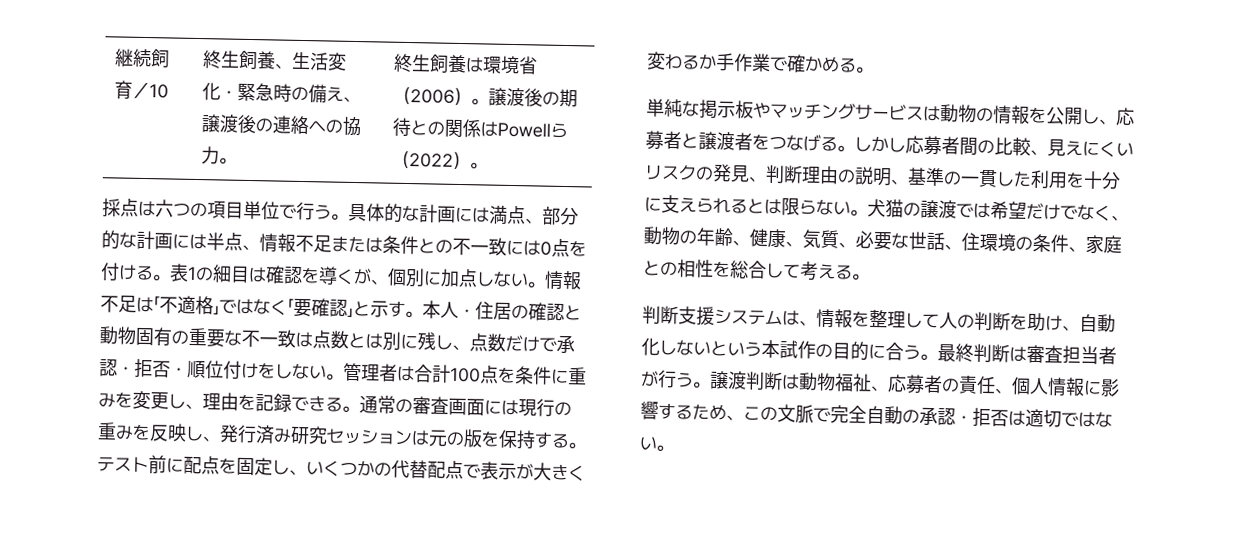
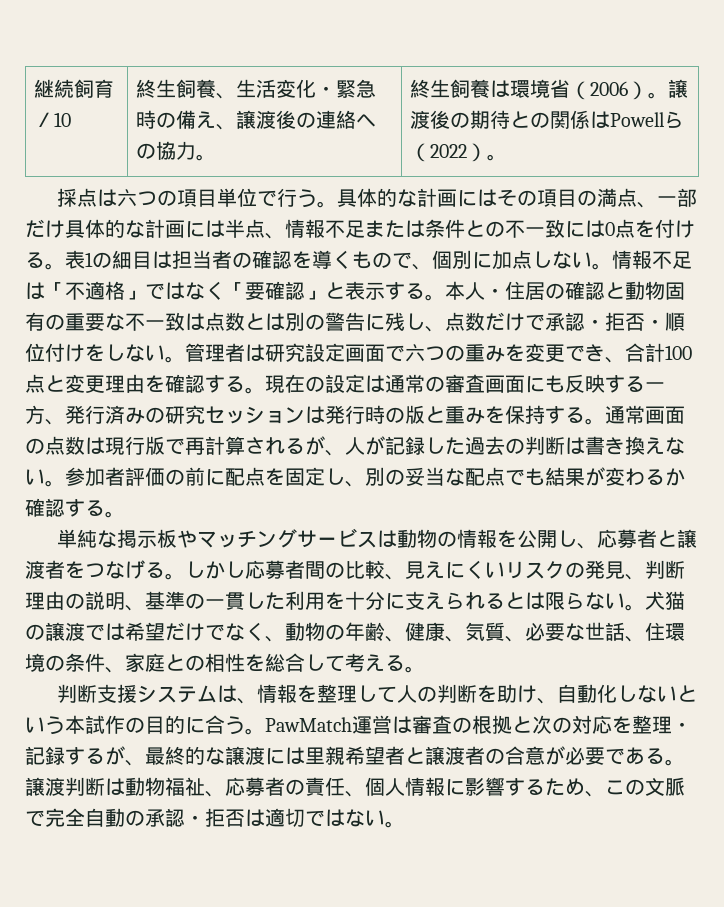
[489,205,579,226] 満点、部分 -> [497,188,698,208] [25,219,105,238] その項目の満点、一部だけ具体
(267, 275) none -> [172,250,252,269] 担当者の
[353,268,372,285] が -> [352,251,412,269] もので
[370,300,406,318] 示す -> [345,281,425,300] 表示する
(401, 341) none -> [305,312,365,331] の警告
[414,364,587,386] [98,390,572,417] [97,422,204,442] 合計100点を条件に重みを変更し、理由を記録できる。通常の審査画面には現行の重みを反映し -> [265,343,692,363] [25,374,665,394] [25,405,45,424] 研究設定画面で六つの重みを変更でき、合計100点と変更理由を確認する。現在の設定は通常の審査画面にも反映する一方
(292, 435) none -> [145,407,165,423] の
[428,429,586,450] [97,456,149,473] 元の版を保持する。テスト -> [325,405,685,425] [25,436,685,456] [25,467,185,487] 発行時の版と重みを保持する。通常画面の点数は現行版で再計算されるが、人が記録した過去の判断は書き換えない。参加者評価の
[306,459,586,482] [647,51,840,73] いくつかの代替配点で表示が大きく変わるか手作業で確かめ -> [365,467,685,486] [25,498,85,517] 別の妥当な配点でも結果が変わるか確認す
[937,343,1117,365] [640,369,694,389] 最終判断は審査担当者が行う -> [265,715,692,734] [25,746,665,766] PawMatch運営は審査の根拠と次の対応を整理・記録するが、最終的な譲渡には里親希望者と譲渡者の合意が必要である

